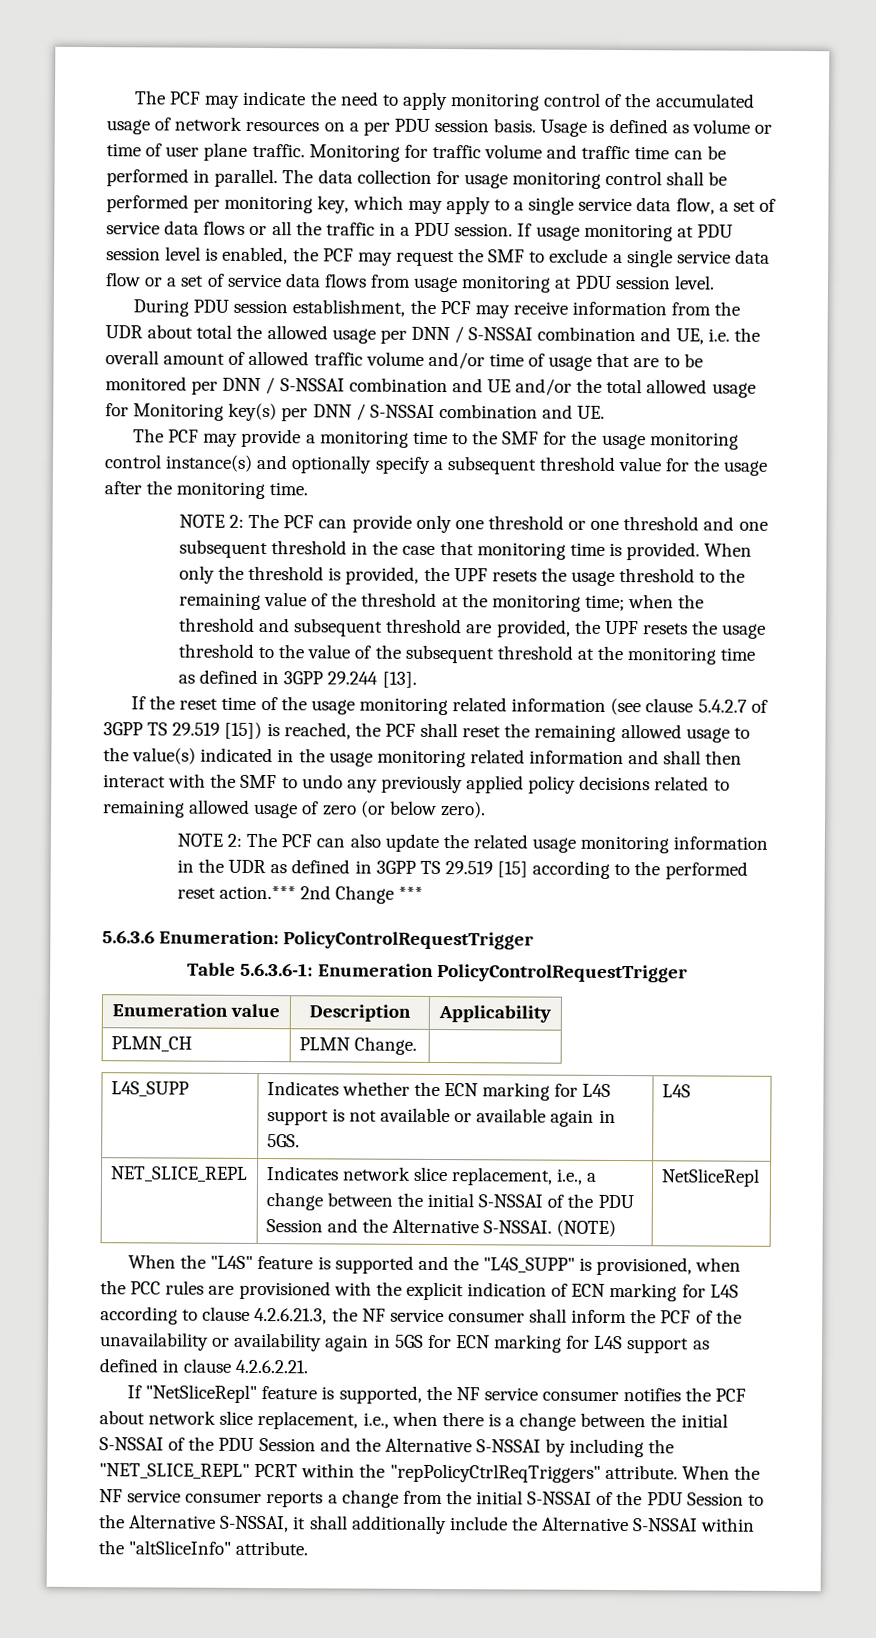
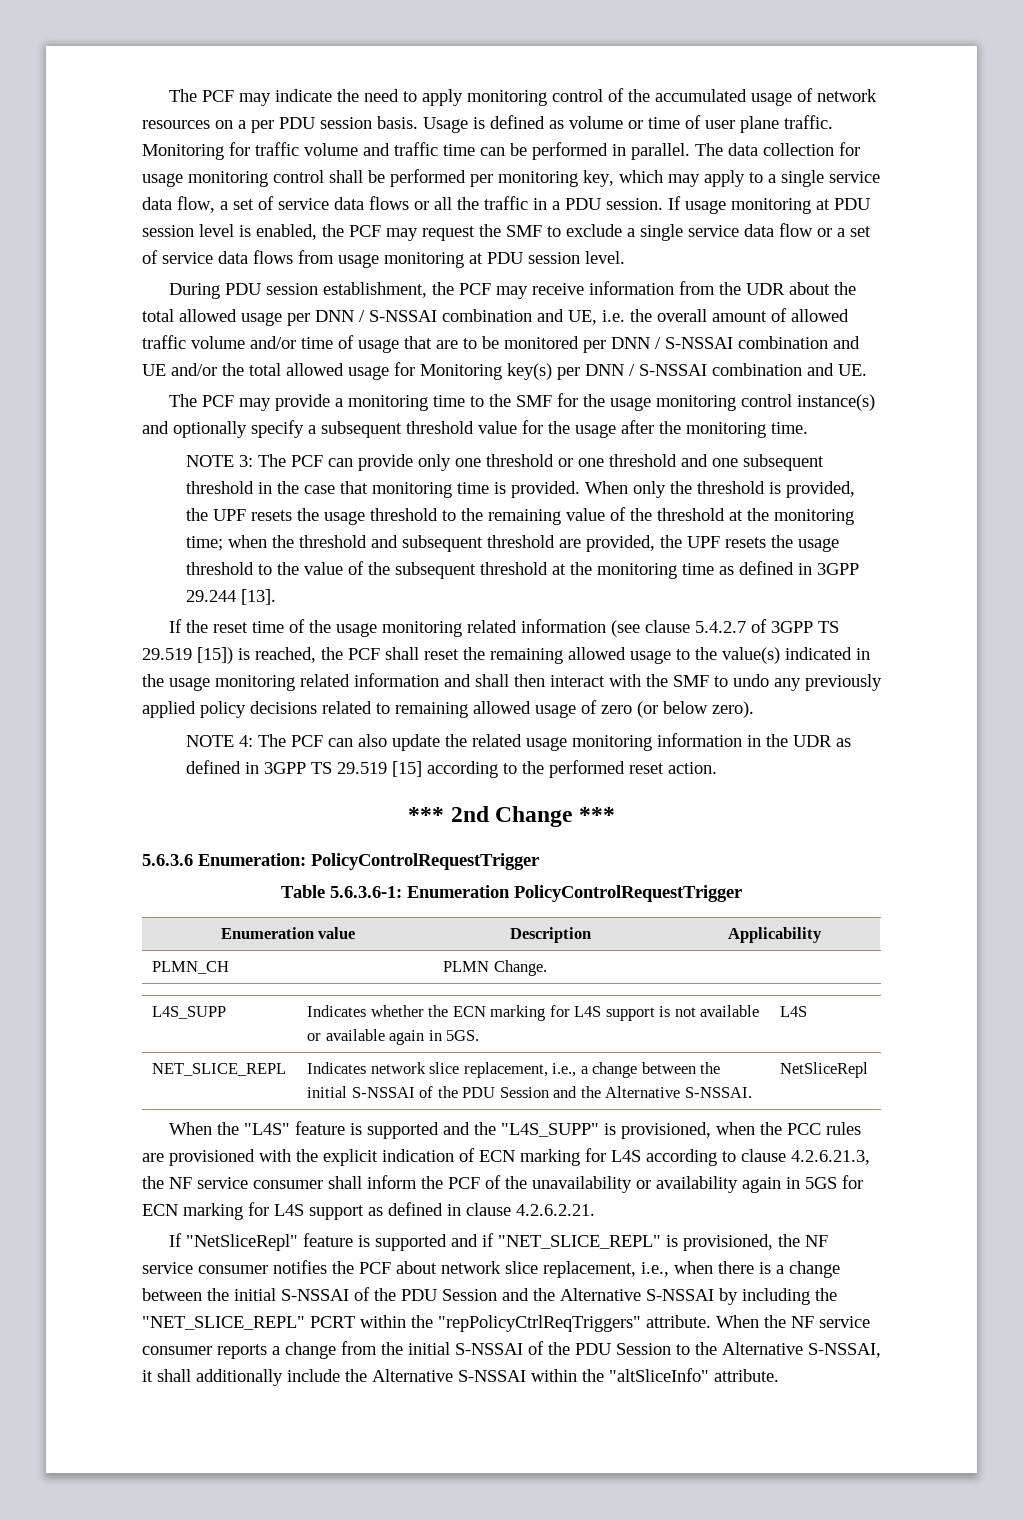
[196,324,263,340] total the -> [834,282,857,295] [142,309,174,322] the total
[228,514,244,528] 2: -> [239,455,254,467] 3:
[226,833,242,847] 2: -> [239,735,254,747] 4:
[218,885,296,900] action.*** -> [668,762,718,774] [408,807,445,822] action. // ***
[556,1219,617,1238] (NOTE) -> (752, 1092) none
[338,1385,422,1404] supported, -> [375,1233,774,1251] supported and if "NET_SLICE_REPL" is provisioned,

